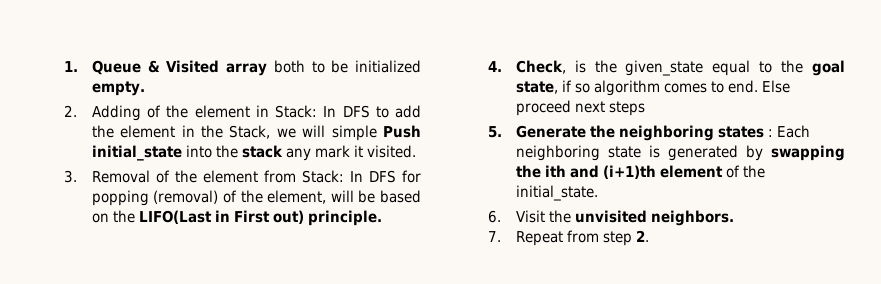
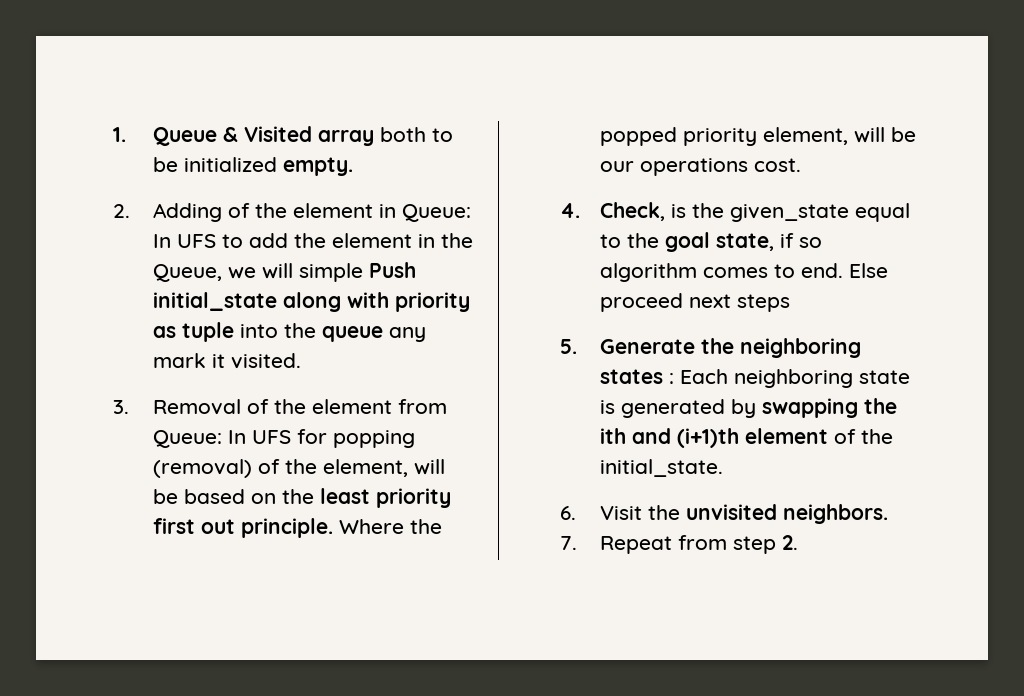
[275,105,370,118] Stack: In DFS -> [402,204,472,222] [153,234,217,248] Queue: In UFS
[229,125,271,139] Stack, -> [153,264,223,282] Queue,
(182, 153) none -> [283,292,471,312] [153,322,235,342] along with priority as tuple
[241,145,283,158] stack -> [322,326,384,342] queue
[301,170,396,183] Stack: In DFS -> [153,430,292,448] Queue: In UFS
[138,210,383,226] LIFO(Last in First out) principle. -> [320,488,452,508] [153,518,443,538] [600,127,917,146] [600,158,802,176] least priority first out principle. Where the popped priority element, will be our operations cost.

